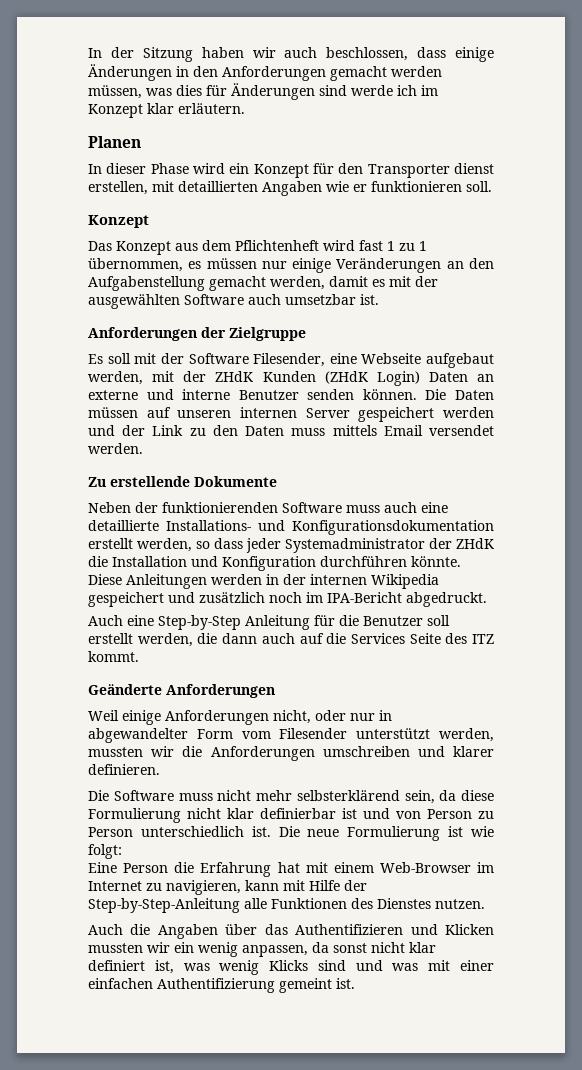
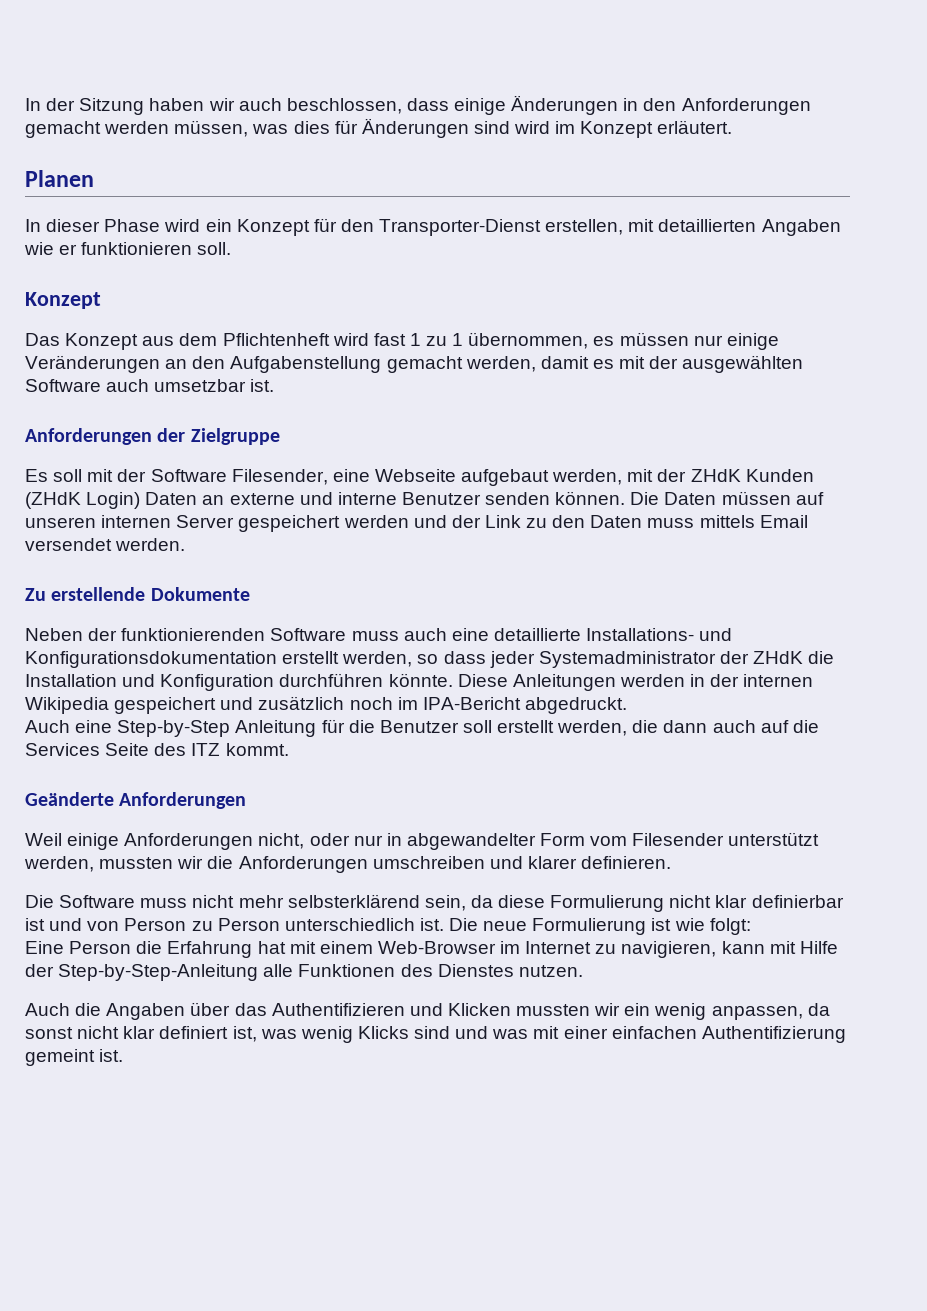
[351,85,438,96] [88,103,245,118] werde ich im Konzept klar erläutern. -> [514,120,733,138] wird im Konzept erläutert.
[367,163,494,178] Transporter dienst -> [379,219,542,236] Transporter-Dienst

